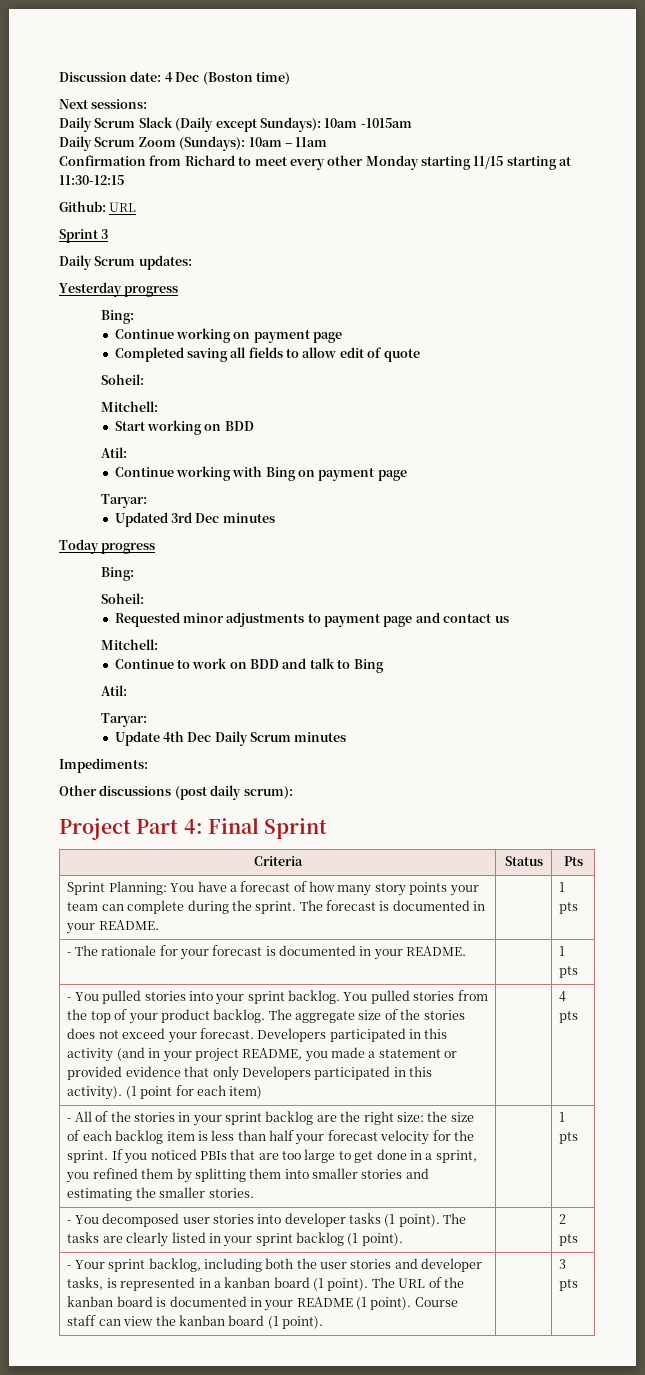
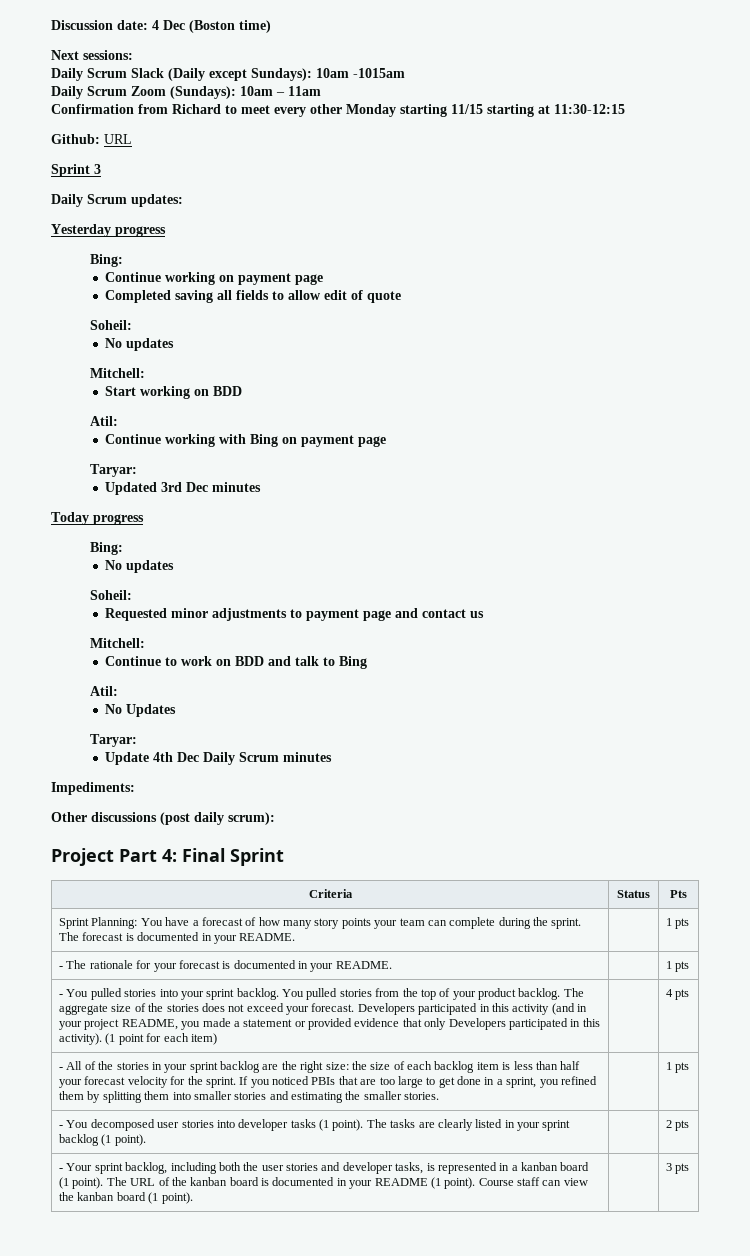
(144, 379) none -> [105,338,175,351] // No updates
(134, 574) none -> [105,560,175,573] // No updates
(127, 690) none -> [105,704,177,717] // No Updates

